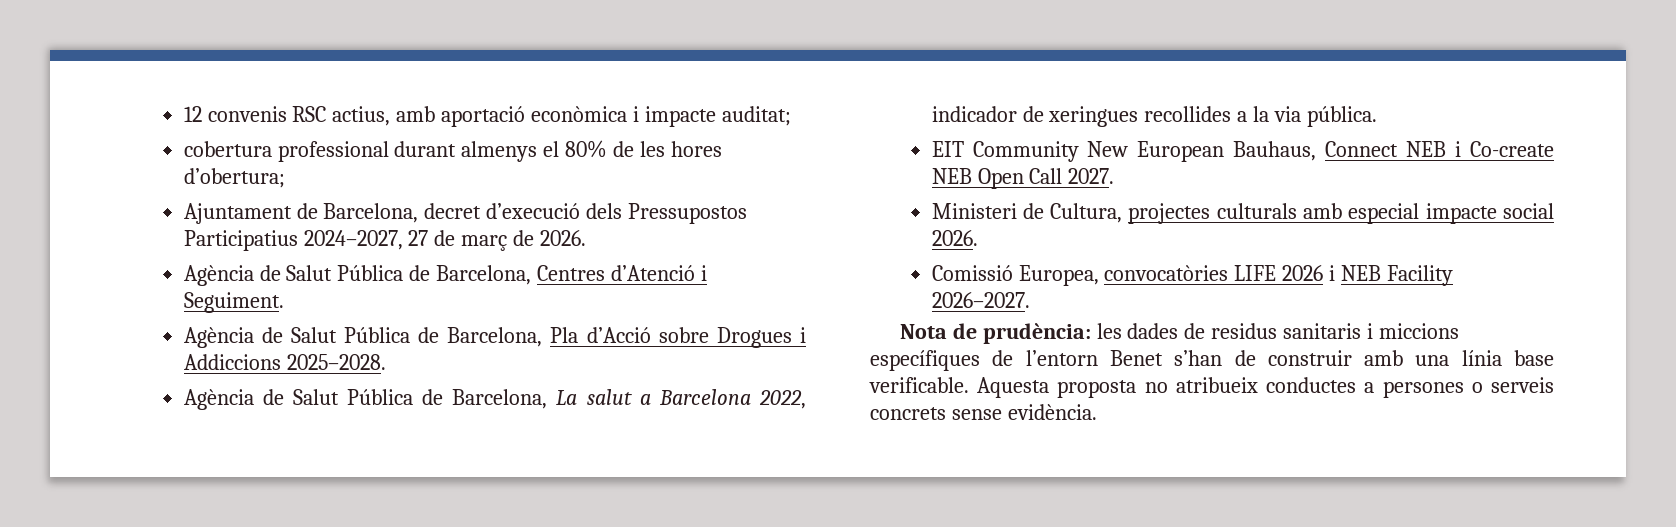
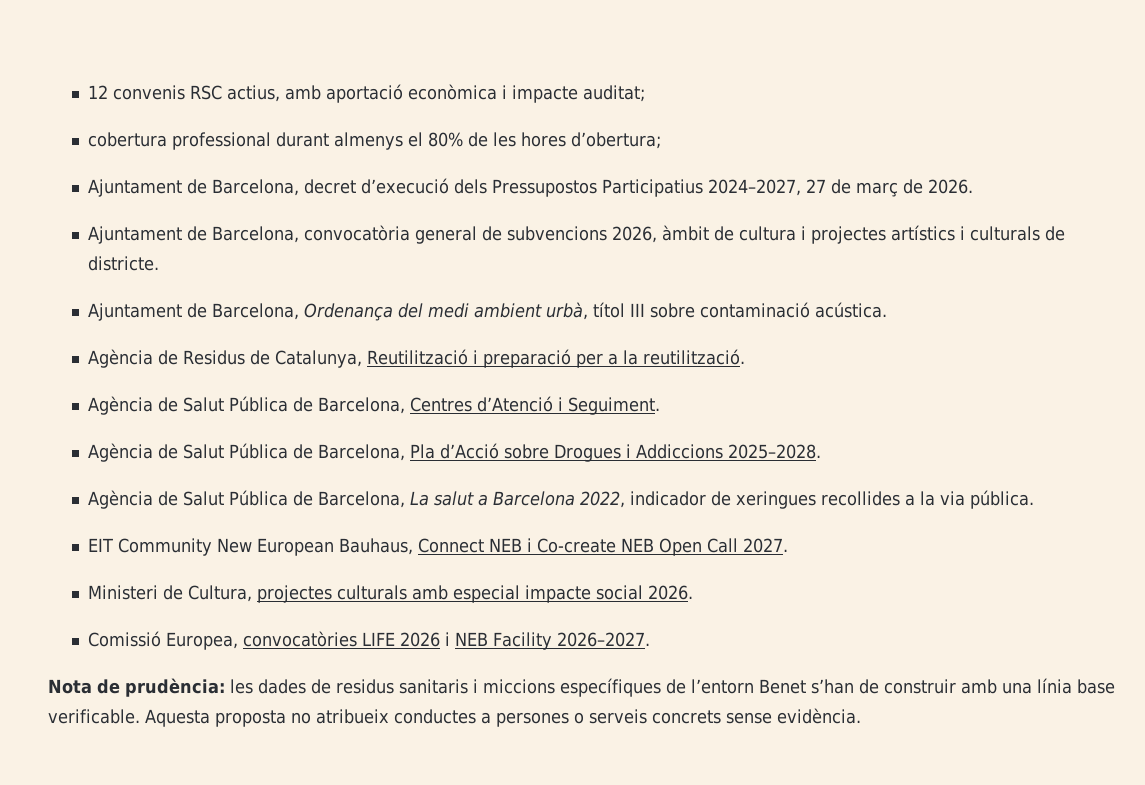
(587, 238) none -> [87,225,1065,244] [87,256,159,271] [87,302,887,321] [87,349,745,368] // Ajuntament de Barcelona, convocatòria general de subvencions 2026, àmbit de cultura i projectes artístics i culturals de districte. // Ajuntament de Barcelona, Ordenança del medi ambient urbà, títol III sobre contaminació acústica. // Agència de Residus de Catalunya, Reutilització i preparació per a la reutilització.

